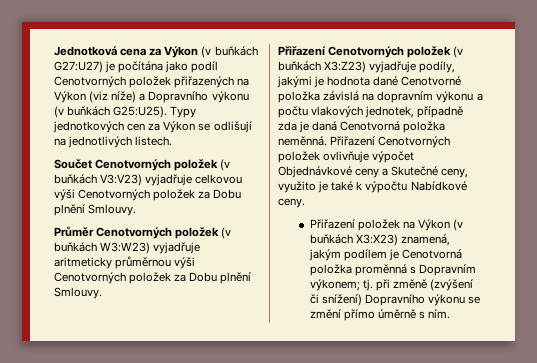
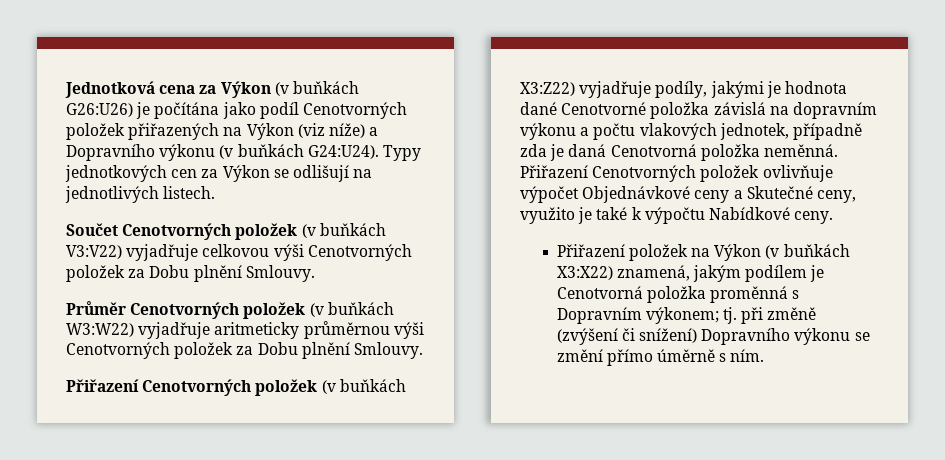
[54,61,103,73] G27:U27) -> [66,103,133,117] G26:U26)
[113,106,168,118] G25:U25). -> [307,145,379,159] G24:U24).
[100,174,143,186] V3:V23) -> [66,245,122,259] V3:V22)
[100,242,151,254] W3:W23) -> [66,323,134,337] W3:W22)
[324,61,367,73] X3:Z23) -> [520,82,575,96] X3:Z22)
[355,234,398,246] X3:X23) -> [556,266,613,280] X3:X22)

